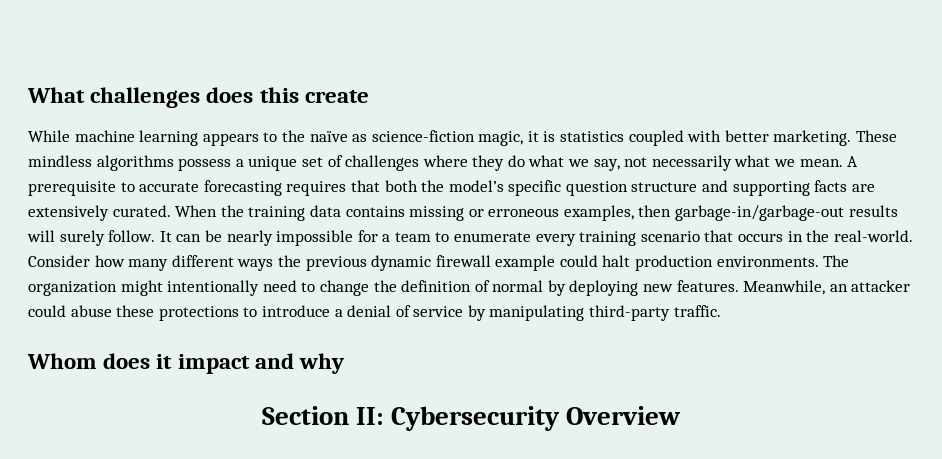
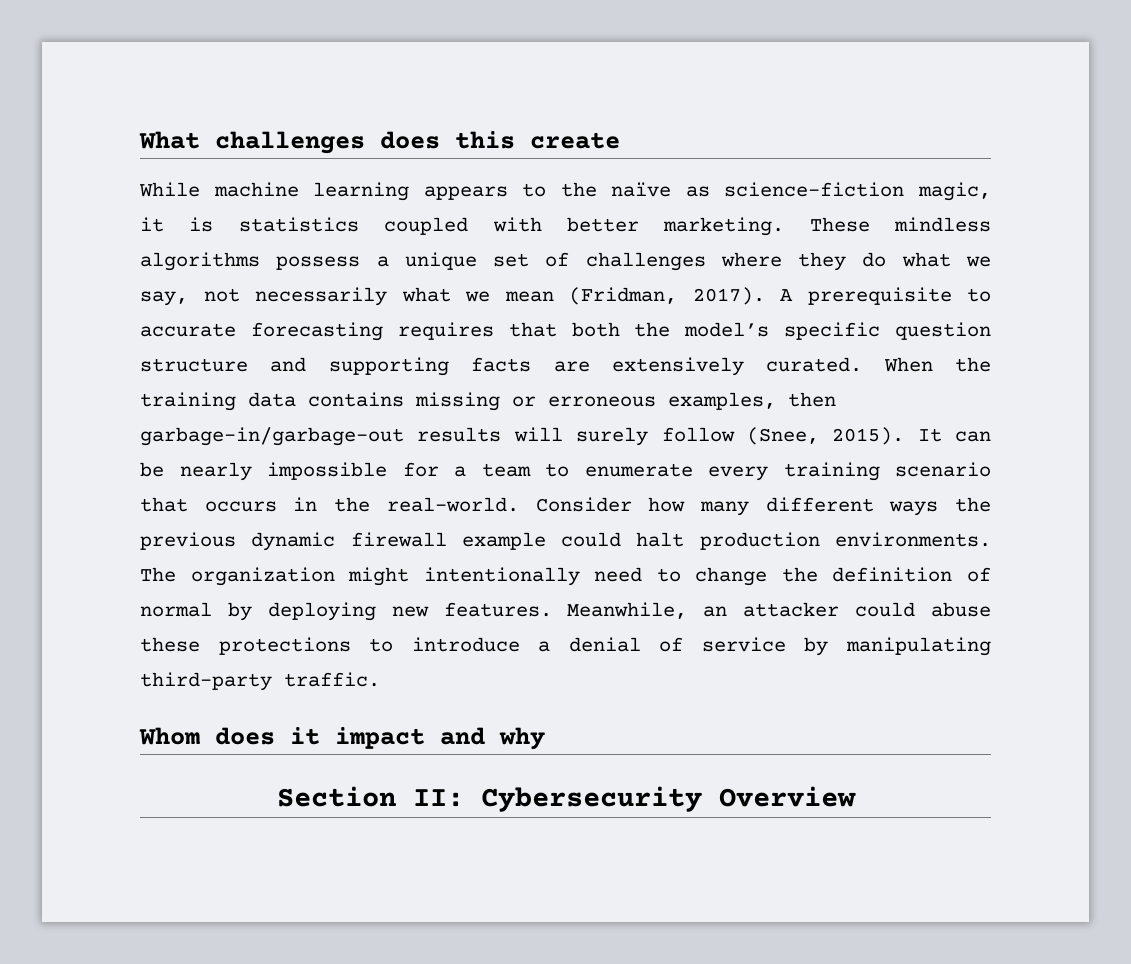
[799,159,843,167] mean. -> [504,287,765,305] mean (Fridman, 2017).
[108,230,156,242] follow. -> [661,427,905,445] follow (Snee, 2015).

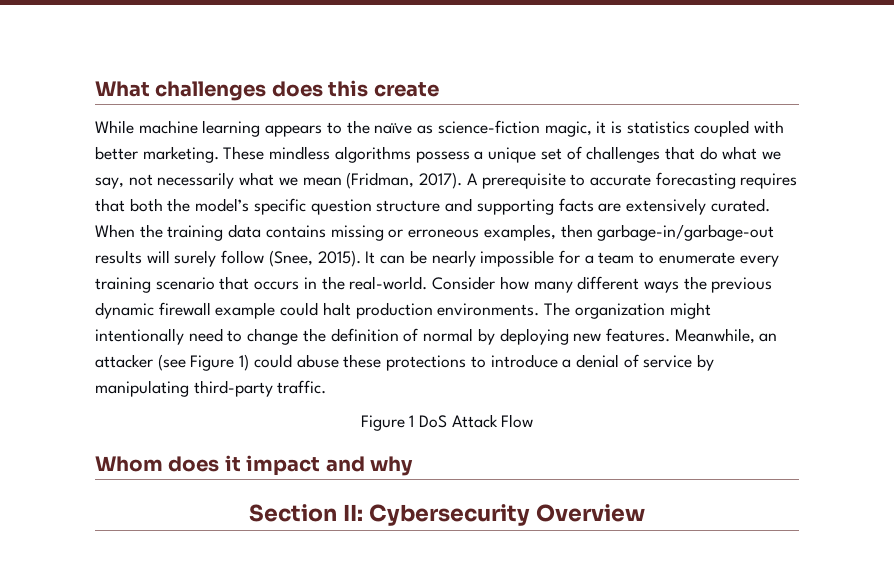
[720,252,847,271] where they -> [664,146,695,160] that
(840, 609) none -> [157,354,250,371] (see Figure 1)
(380, 679) none -> [360,414,534,431] // Figure 1 DoS Attack Flow

